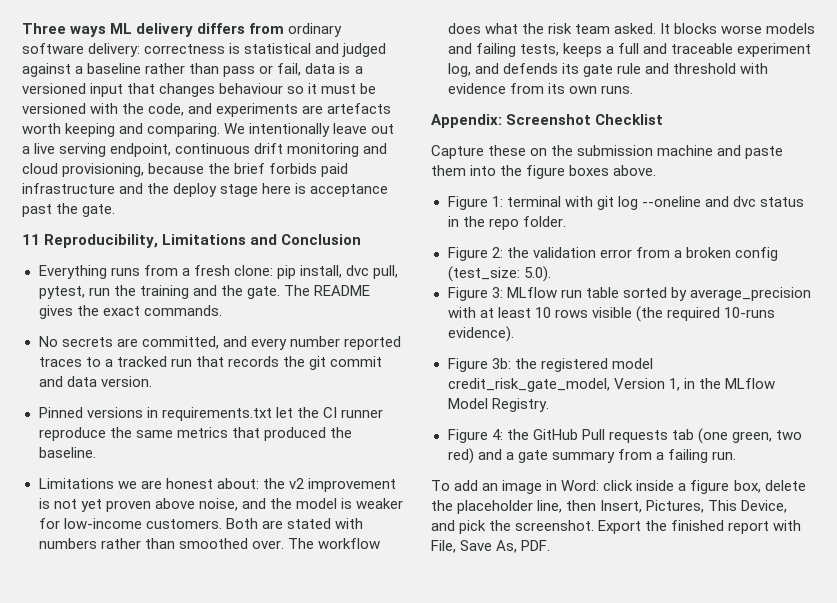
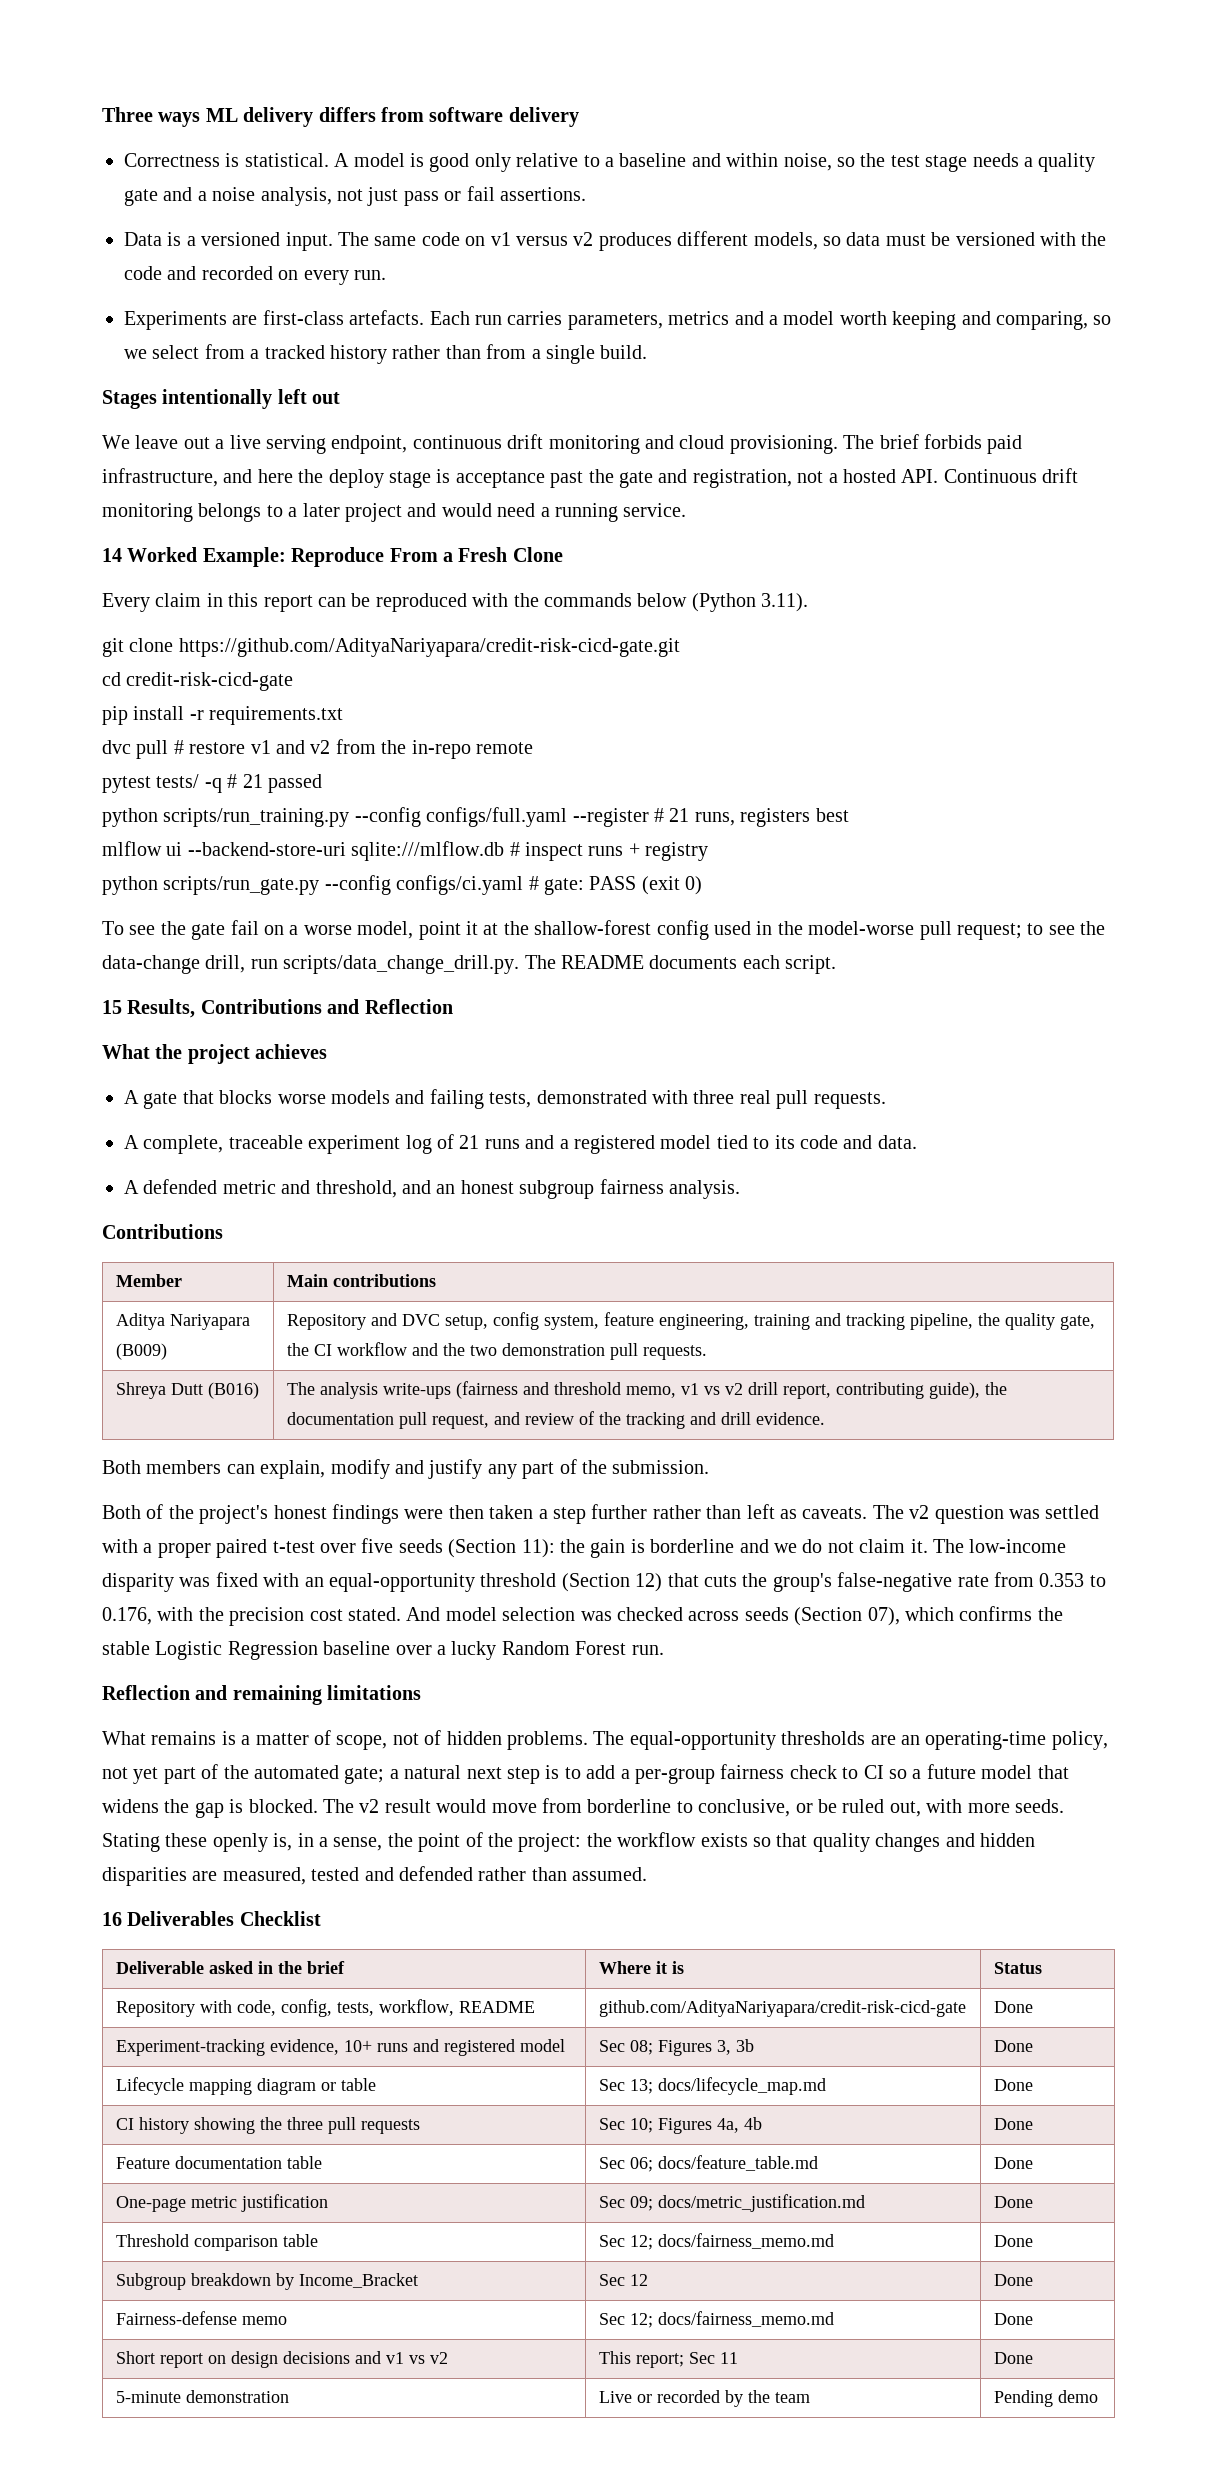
[288,23,343,37] [22,43,387,57] [22,63,363,77] [22,83,318,97] ordinary software delivery: correctness is statistical and judged against a baseline rather than pass or fail, data is a versioned input that changes behaviour so it -> [429,107,579,127] [124,153,1096,172] [124,186,586,206] [124,231,881,251] software delivery // Correctness is statistical. A model is good only relative to a baseline and within noise, so the test stage needs a quality gate and a noise analysis, not just pass or fail assertions. // Data is a versioned input. The same code on v1 versus v2 produces different models, so data
[148,103,392,117] [22,123,331,137] code, and experiments are artefacts worth keeping and comparing. We intentionally -> [124,266,386,285] [124,310,1112,330] [124,344,648,364] [102,389,341,409] [102,435,130,449] code and recorded on every run. // Experiments are first-class artefacts. Each run carries parameters, metrics and a model worth keeping and comparing, so we select from a tracked history rather than from a single build. // Stages intentionally left out // We
[62,163,349,177] [22,183,144,194] provisioning, because the brief forbids paid infrastructure and -> [729,434,1023,454] [102,468,293,487] provisioning. The brief forbids paid infrastructure, and here
[262,183,292,194] here -> (431, 479) none
[82,204,116,217] [22,234,362,248] [38,265,398,279] [38,285,370,299] [38,305,222,319] [38,336,401,350] [38,356,382,370] [38,376,152,387] [38,407,383,421] [38,427,352,441] [38,447,96,458] [38,478,396,492] [38,498,404,512] [38,518,363,529] [38,538,380,549] [447,23,670,34] gate. // 11 Reproducibility, Limitations and Conclusion // Everything runs from a fresh clone: pip install, dvc pull, pytest, run the training and the gate. The README gives the exact commands. // No secrets are committed, and every number reported traces to a tracked run that records the git commit and data version. // Pinned versions in requirements.txt let the CI runner reproduce the same metrics that produced the baseline. // Limitations we are honest about: the v2 improvement is not yet proven above noise, and the model is weaker for low-income customers. Both are stated with numbers rather than smoothed over. The workflow does what the risk team asked. It -> [618,468,1079,488] [102,503,687,522] [102,547,563,567] [102,593,809,612] [102,638,680,657] [102,672,294,691] [102,706,344,725] [102,739,533,759] [102,774,322,793] [102,807,849,827] [102,841,709,861] [102,875,703,895] [102,920,1106,940] [102,955,837,974] [102,999,453,1018] [102,1044,328,1064] [124,1090,214,1109] gate and registration, not a hosted API. Continuous drift monitoring belongs to a later project and would need a running service. // 14 Worked Example: Reproduce From a Fresh Clone // Every claim in this report can be reproduced with the commands below (Python 3.11). // git clone https://github.com/AdityaNariyapara/credit-risk-cicd-gate.git // cd credit-risk-cicd-gate // pip install -r requirements.txt // dvc pull # restore v1 and v2 from the in-repo remote // pytest tests/ -q # 21 passed // python scripts/run_training.py --config configs/full.yaml --register # 21 runs, registers best // mlflow ui --backend-store-uri sqlite:///mlflow.db # inspect runs + registry // python scripts/run_gate.py --config configs/ci.yaml # gate: PASS (exit 0) // To see the gate fail on a worse model, point it at the shallow-forest config used in the model-worse pull request; to see the data-change drill, run scripts/data_change_drill.py. The README documents each script. // 15 Results, Contributions and Reflection // What the project achieves // A gate that
[562,43,811,57] [447,63,768,77] [447,83,633,94] [431,114,664,128] [431,145,784,159] [431,165,657,179] [447,196,804,210] [447,216,566,230] [447,247,778,261] [447,266,551,282] [447,287,811,301] [447,306,775,322] [447,326,514,342] [447,358,653,372] [447,378,775,392] [447,398,549,412] [447,428,802,444] [447,448,736,464] [431,480,806,494] [431,500,788,514] [431,520,802,534] [431,540,551,553] keeps a full and traceable experiment log, and defends its gate rule and threshold with evidence from its own runs. // Appendix: Screenshot Checklist // Capture these on the submission machine and paste them into the figure boxes above. // Figure 1: terminal with git log --oneline and dvc status in the repo folder. // Figure 2: the validation error from a broken config (test_size: 5.0). // Figure 3: MLflow run table sorted by average_precision with at least 10 rows visible (the required 10-runs evidence). // Figure 3b: the registered model credit_risk_gate_model, Version 1, in the MLflow Model Registry. // Figure 4: the GitHub Pull requests tab (one green, two red) and a gate summary from a failing run. // To add an image in Word: click inside a figure box, delete the placeholder line, then Insert, Pictures, This Device, and pick the screenshot. Export the finished report with File, Save As, PDF. -> [536,1090,886,1109] [124,1134,917,1154] [124,1179,740,1199] [102,1224,223,1239] [115,1274,182,1287] [286,1274,436,1287] [115,1313,250,1330] [115,1343,167,1360] [286,1312,1095,1330] [286,1342,707,1360] [115,1382,259,1399] [286,1381,1007,1399] [286,1411,825,1429] [102,1459,710,1479] [102,1504,1100,1524] [102,1538,1067,1558] [102,1572,1106,1592] [102,1606,1063,1626] [102,1641,664,1660] [102,1685,422,1705] [102,1730,1108,1750] [102,1764,1069,1784] [102,1798,1064,1818] [102,1832,1035,1852] [102,1866,648,1886] [102,1911,321,1926] [115,1961,345,1974] [598,1961,684,1974] [993,1962,1042,1974] [115,1999,535,2017] [598,2000,966,2017] [993,2001,1033,2013] [115,2039,565,2056] [598,2039,754,2056] [993,2040,1033,2052] [115,2077,376,2095] [598,2077,826,2095] [993,2079,1033,2091] [115,2117,420,2134] [598,2117,762,2134] [993,2118,1033,2130] [115,2156,322,2169] [598,2155,818,2172] [993,2157,1033,2169] [115,2194,328,2212] [598,2194,865,2212] [993,2196,1033,2208] [115,2234,318,2251] [598,2233,834,2250] [993,2235,1033,2247] [115,2273,418,2290] [598,2274,648,2286] [993,2274,1033,2286] [115,2311,287,2325] [598,2311,834,2328] [993,2313,1033,2325] [115,2351,448,2368] [598,2351,738,2368] [993,2352,1033,2364] [115,2390,289,2403] [598,2390,810,2407] [993,2390,1098,2407] demonstrated with three real pull requests. // A complete, traceable experiment log of 21 runs and a registered model tied to its code and data. // A defended metric and threshold, and an honest subgroup fairness analysis. // Contributions // Member | Main contributions // Aditya Nariyapara (B009) | Repository and DVC setup, config system, feature engineering, training and tracking pipeline, the quality gate, the CI workflow and the two demonstration pull requests. // Shreya Dutt (B016) | The analysis write-ups (fairness and threshold memo, v1 vs v2 drill report, contributing guide), the documentation pull request, and review of the tracking and drill evidence. // Both members can explain, modify and justify any part of the submission. // Both of the project's honest findings were then taken a step further rather than left as caveats. The v2 question was settled with a proper paired t-test over five seeds (Section 11): the gain is borderline and we do not claim it. The low-income disparity was fixed with an equal-opportunity threshold (Section 12) that cuts the group's false-negative rate from 0.353 to 0.176, with the precision cost stated. And model selection was checked across seeds (Section 07), which confirms the stable Logistic Regression baseline over a lucky Random Forest run. // Reflection and remaining limitations // What remains is a matter of scope, not of hidden problems. The equal-opportunity thresholds are an operating-time policy, not yet part of the automated gate; a natural next step is to add a per-group fairness check to CI so a future model that widens the gap is blocked. The v2 result would move from borderline to conclusive, or be ruled out, with more seeds. Stating these openly is, in a sense, the point of the project: the workflow exists so that quality changes and hidden disparities are measured, tested and defended rather than assumed. // 16 Deliverables Checklist // Deliverable asked in the brief | Where it is | Status // Repository with code, config, tests, workflow, README | github.com/AdityaNariyapara/credit-risk-cicd-gate | Done // Experiment-tracking evidence, 10+ runs and registered model | Sec 08; Figures 3, 3b | Done // Lifecycle mapping diagram or table | Sec 13; docs/lifecycle_map.md | Done // CI history showing the three pull requests | Sec 10; Figures 4a, 4b | Done // Feature documentation table | Sec 06; docs/feature_table.md | Done // One-page metric justification | Sec 09; docs/metric_justification.md | Done // Threshold comparison table | Sec 12; docs/fairness_memo.md | Done // Subgroup breakdown by Income_Bracket | Sec 12 | Done // Fairness-defense memo | Sec 12; docs/fairness_memo.md | Done // Short report on design decisions and v1 vs v2 | This report; Sec 11 | Done // 5-minute demonstration | Live or recorded by the team | Pending demo

